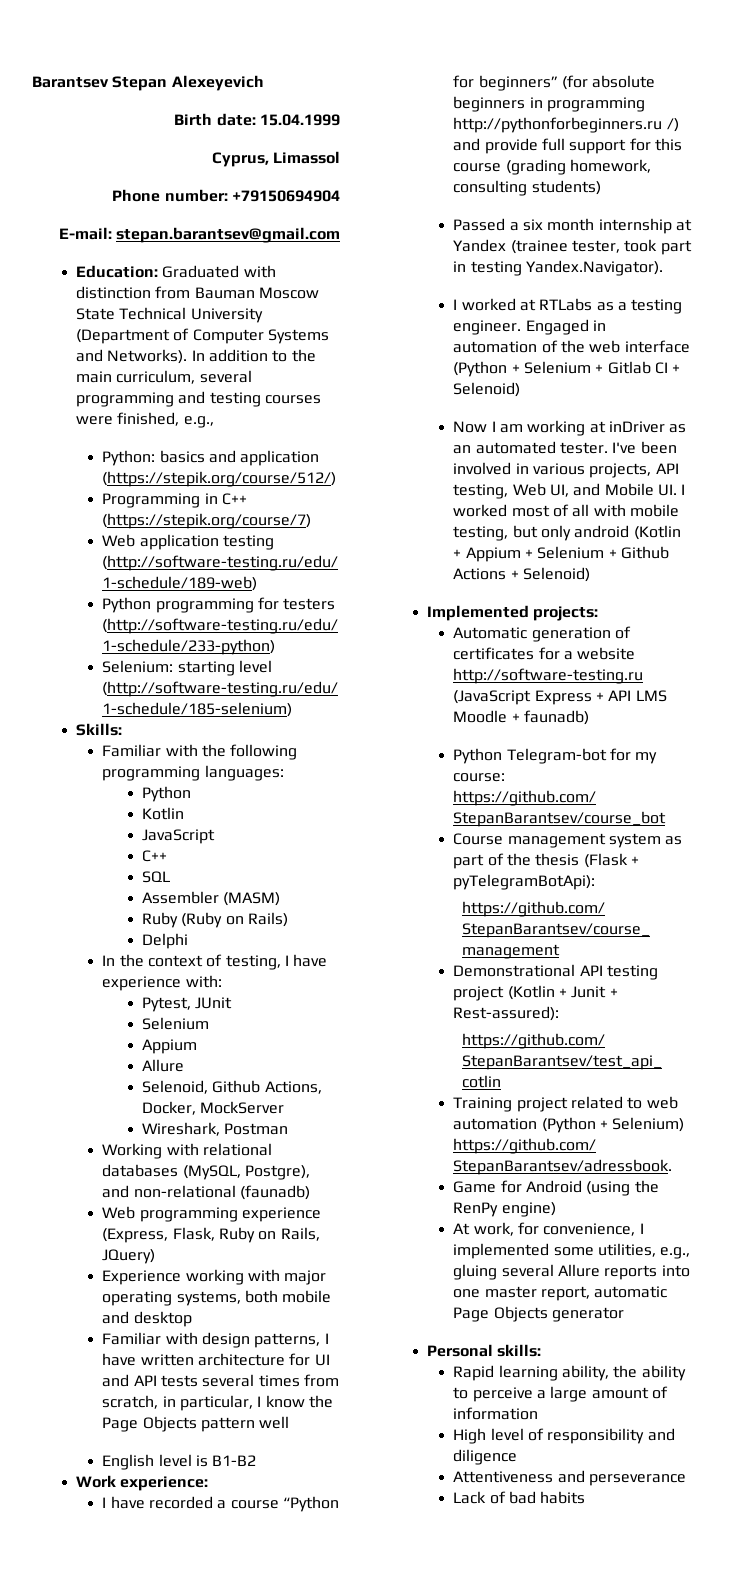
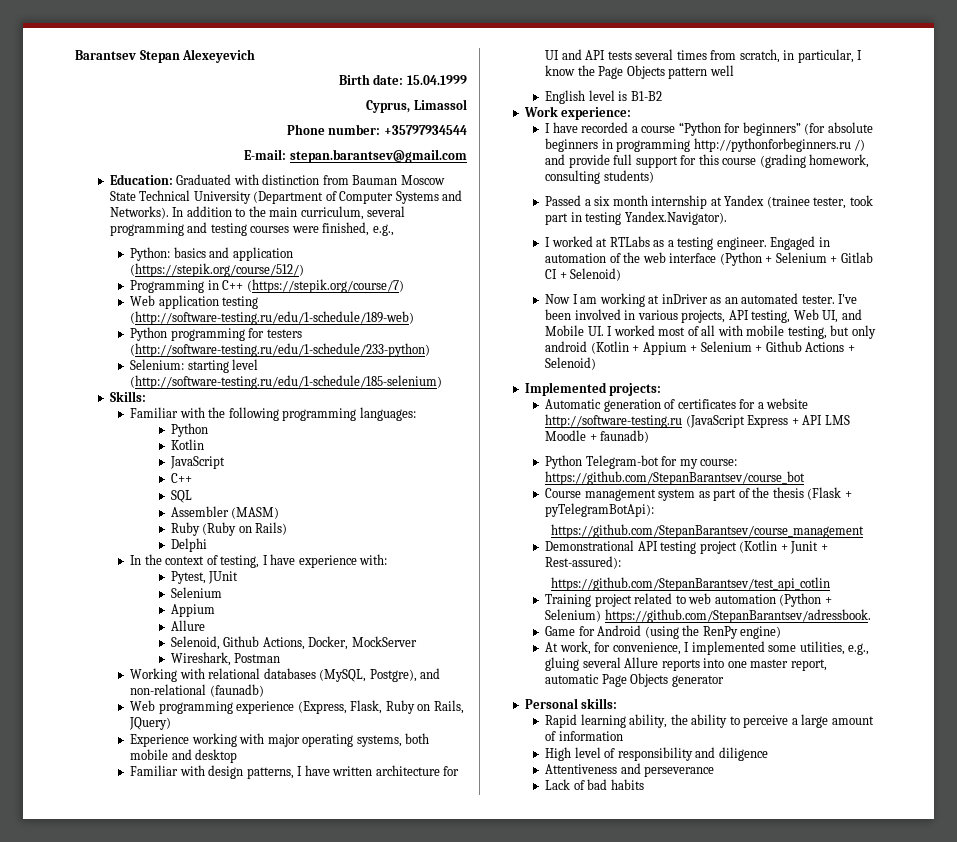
[232,190,340,202] +79150694904 -> [384,125,467,135] +35797934544

